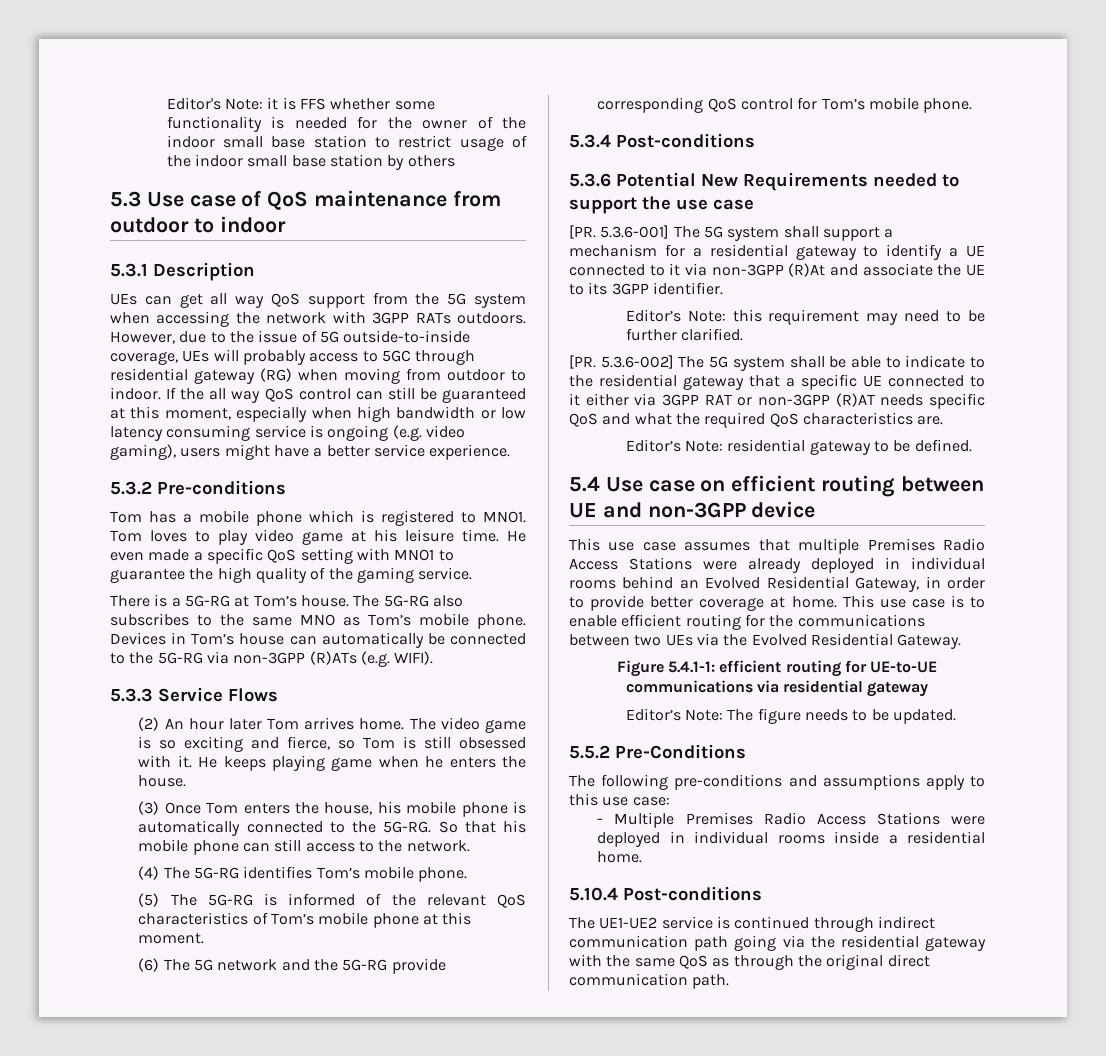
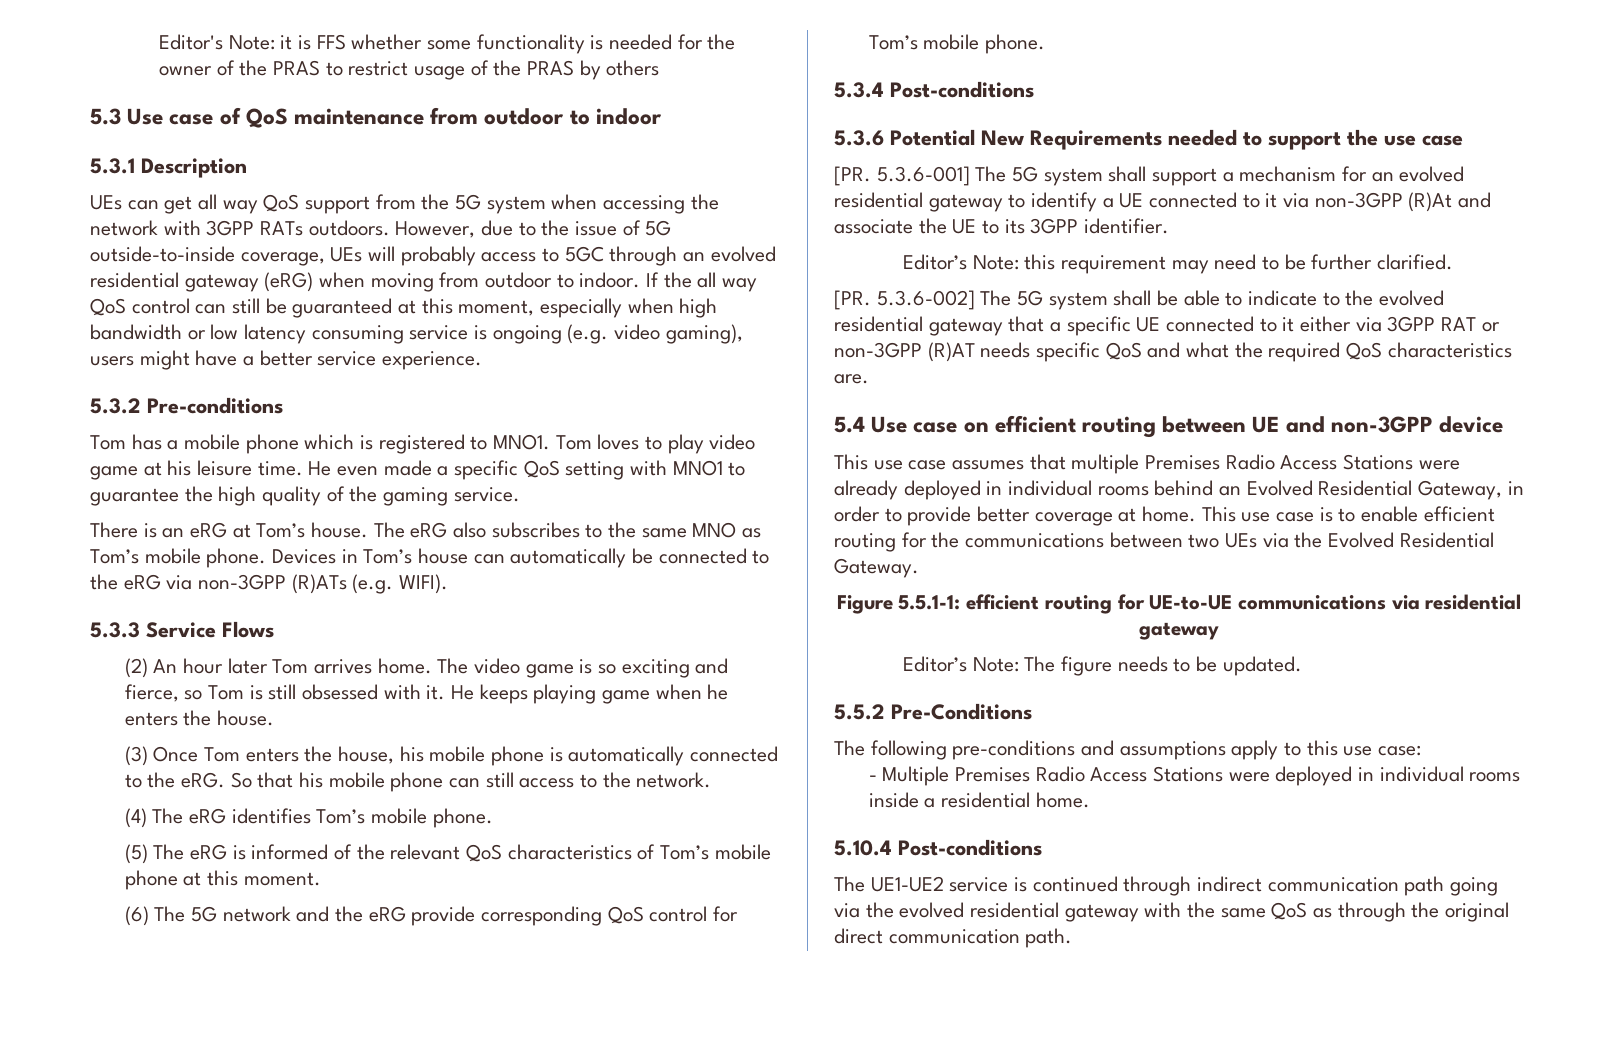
[166,135,367,148] indoor small base station -> [273,60,321,76] PRAS
[195,154,384,167] indoor small base station -> [527,60,575,76] PRAS
[110,368,292,384] residential gateway (RG) -> [683,246,776,262] [90,272,314,292] an evolved residential gateway (eRG)
[171,595,230,607] a 5G-RG -> [162,522,228,538] an eRG
[383,595,429,607] 5G-RG -> [410,522,448,538] eRG
[157,652,203,664] 5G-RG -> [123,574,161,590] eRG
[383,821,432,833] 5G-RG. -> [180,772,225,788] eRG.
[194,867,240,879] 5G-RG -> [188,808,226,824] eRG
[207,894,253,906] 5G-RG -> [189,844,227,860] eRG
[342,959,388,971] 5G-RG -> [368,906,406,922] eRG
[692,248,702,257] a -> [1371,166,1465,182] an evolved
(593, 381) none -> [1379,290,1445,306] evolved
[625,439,972,455] // Editor’s Note: residential gateway to be defined. -> (869, 379) none
[668,661,716,673] 5.4.1-1: -> [898,595,961,610] 5.5.1-1:
(835, 942) none -> [899,902,965,918] evolved

